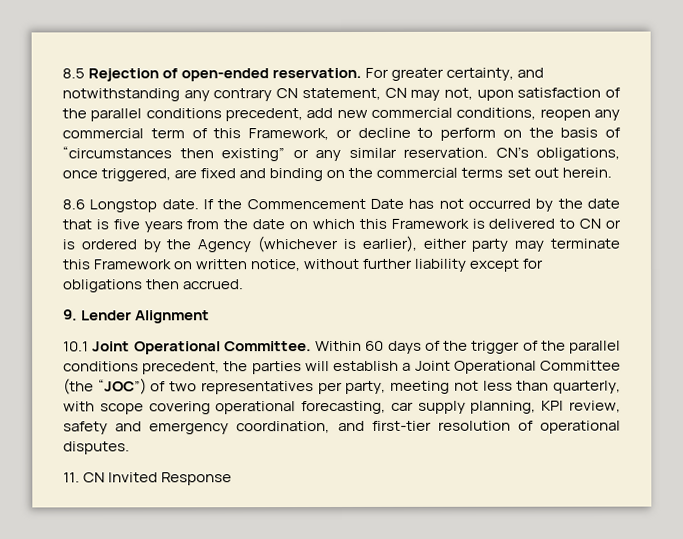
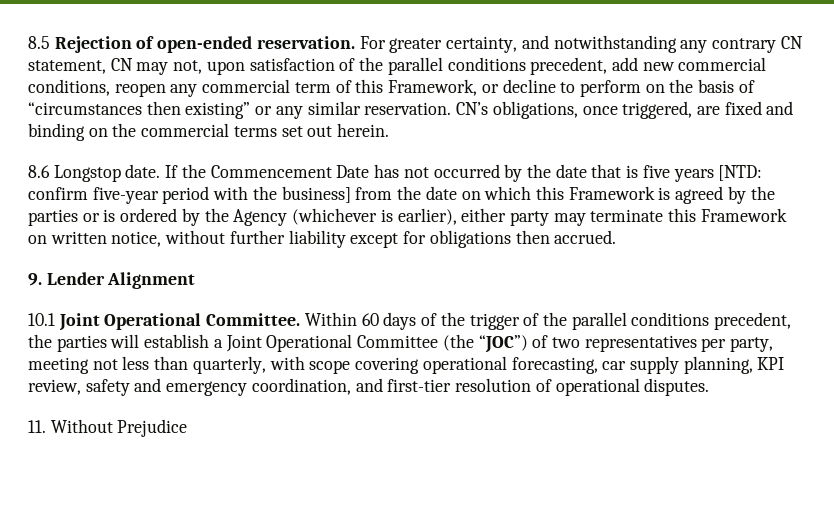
(183, 226) none -> [718,165,763,181] [28,186,351,204] [NTD: confirm five-year period with the business]
[488,218,602,229] delivered to CN -> [675,186,775,204] [28,209,78,226] agreed by the parties
[83,472,233,486] CN Invited Response -> [50,419,188,437] Without Prejudice

